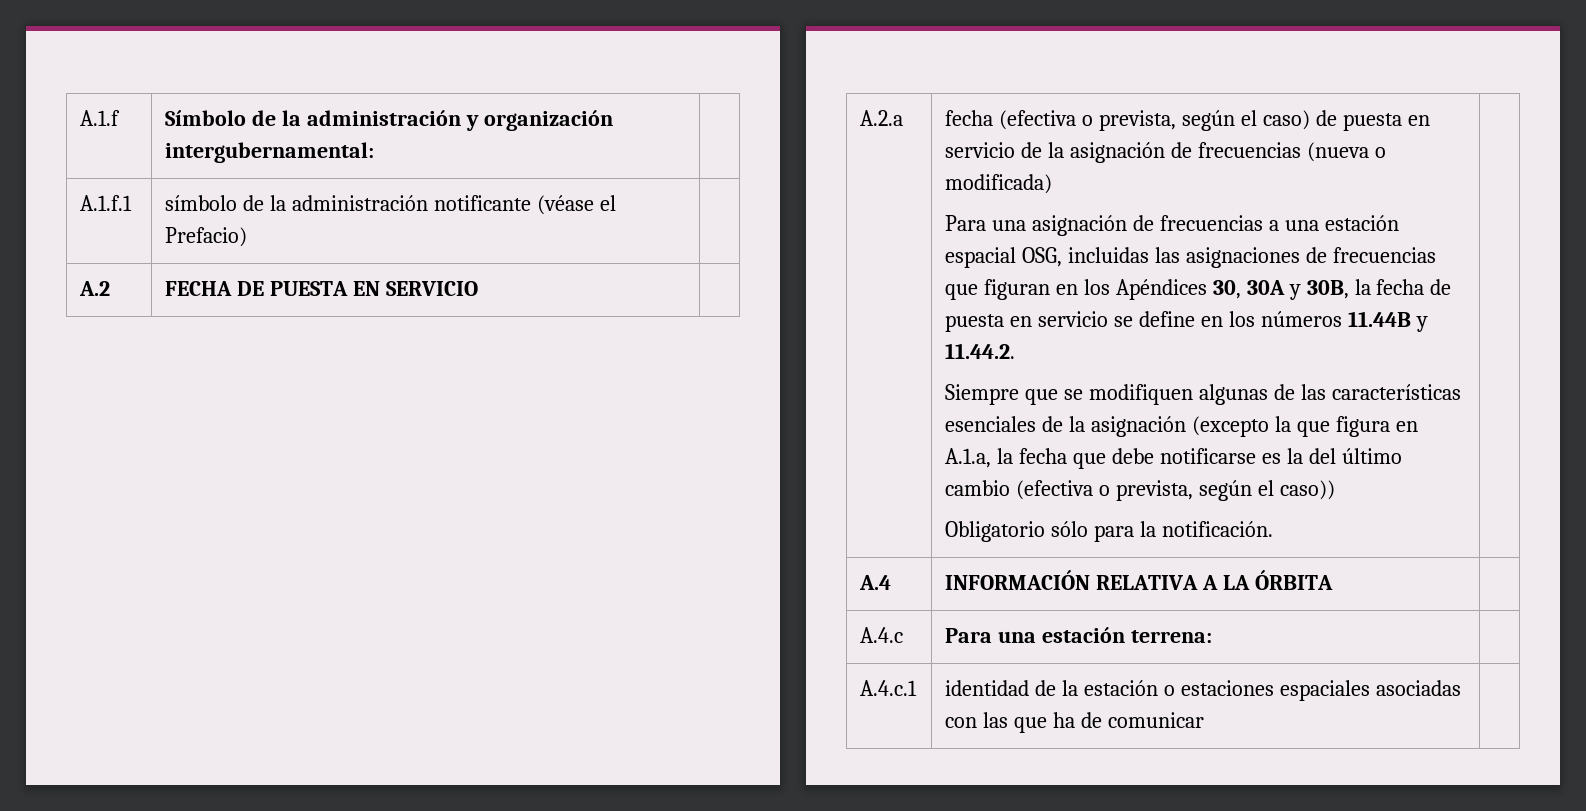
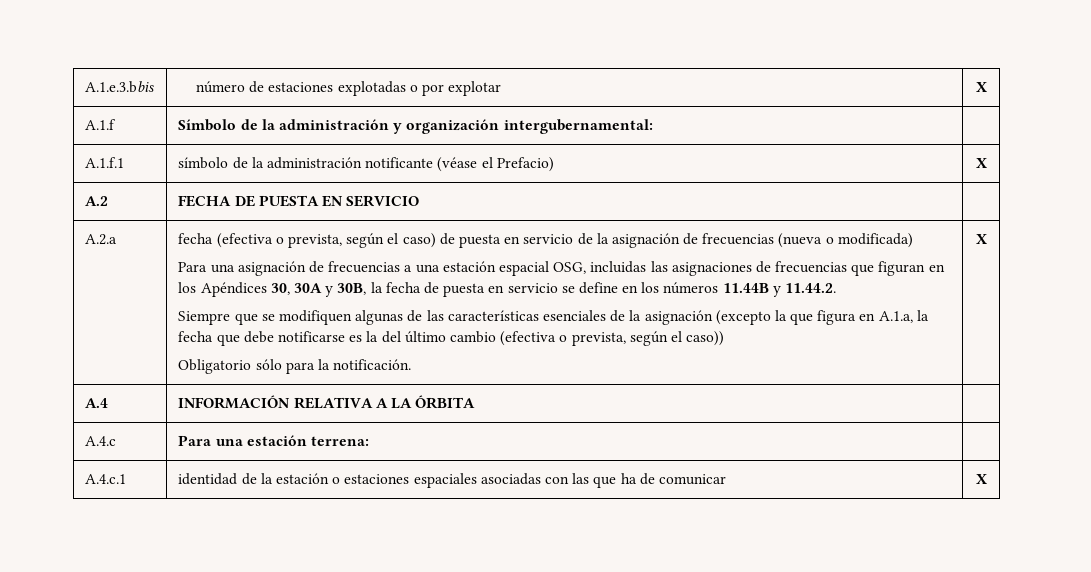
(80, 118) none -> [85,81,155,93] [195,81,502,96] [975,82,988,92] A.1.e.3.bbis | número de estaciones explotadas o por explotar | X //
(248, 237) none -> [975,158,988,168] X
(1273, 529) none -> [975,234,988,244] X
(1204, 720) none -> [975,474,988,484] X

